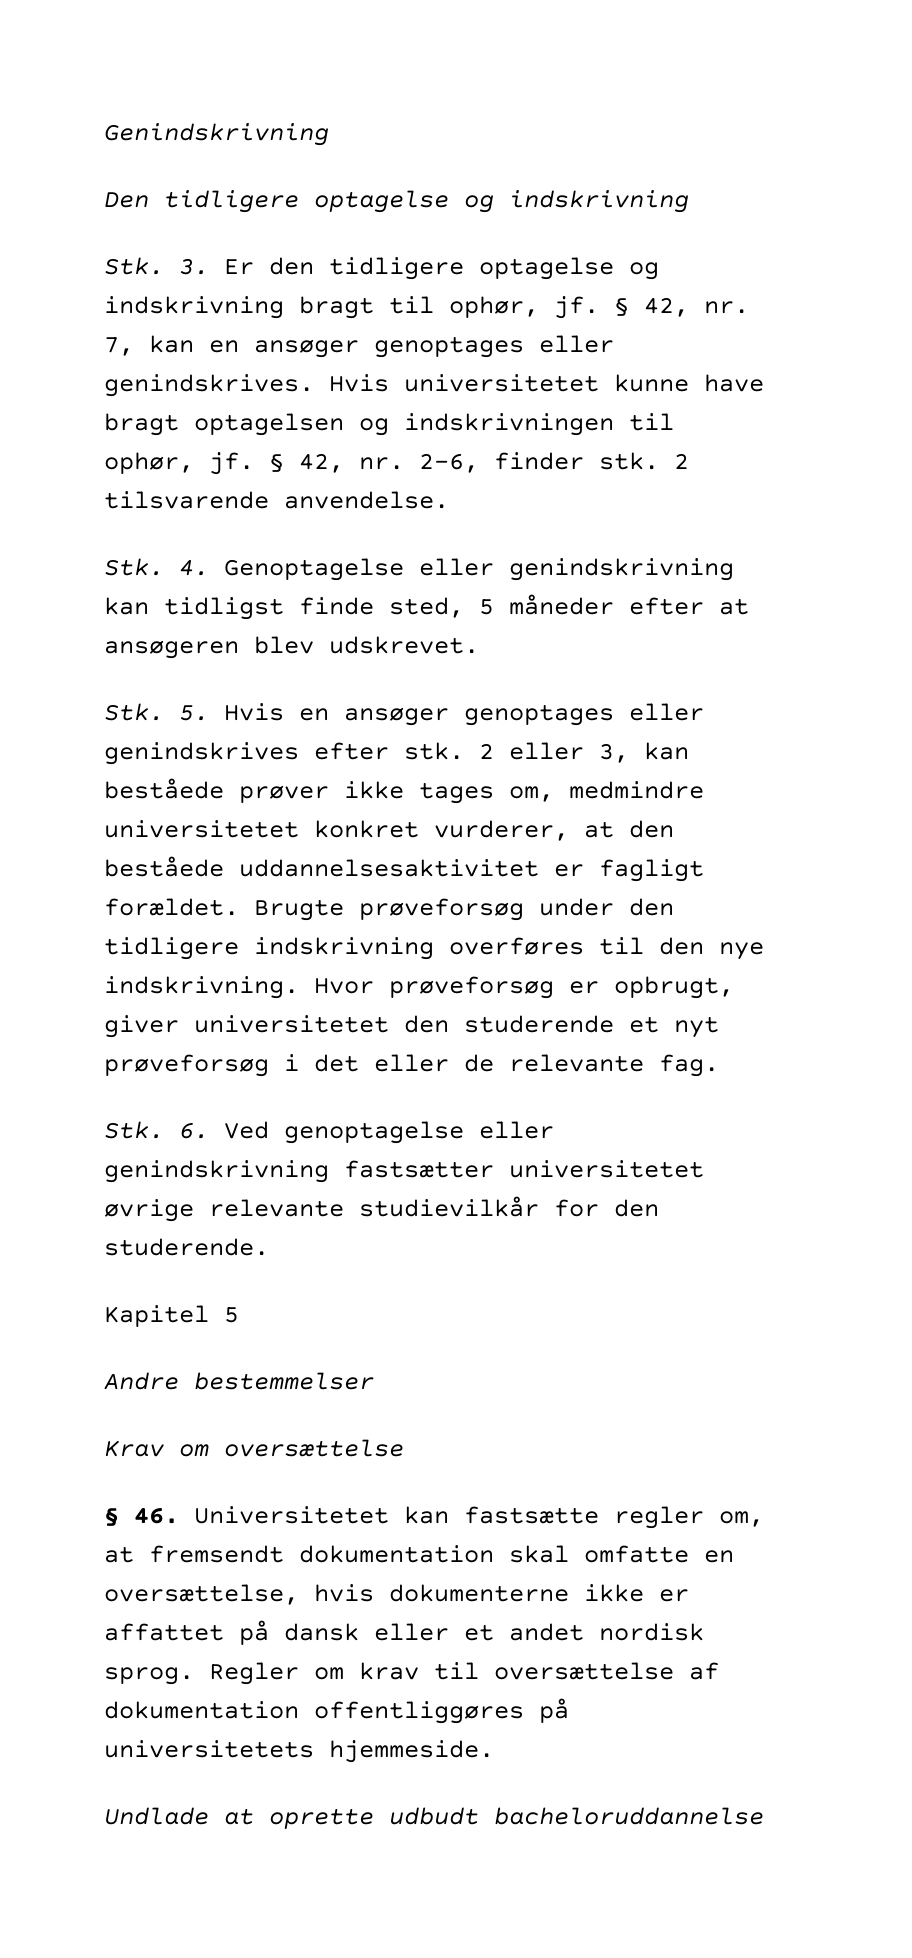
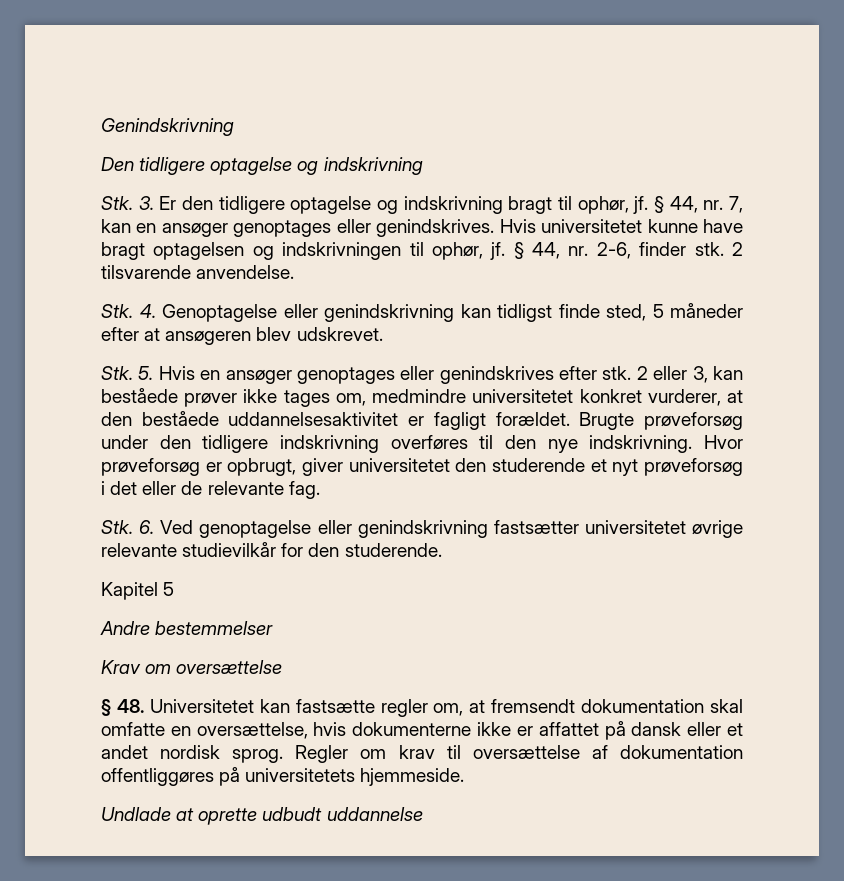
[644,297,689,317] 42, -> [669,196,698,213] 44,
[299,453,344,473] 42, -> [532,242,561,259] 44,
[134,1507,179,1524] 46. -> [116,699,144,713] 48.
[494,1807,764,1825] bacheloruddannelse -> [326,807,423,821] uddannelse

